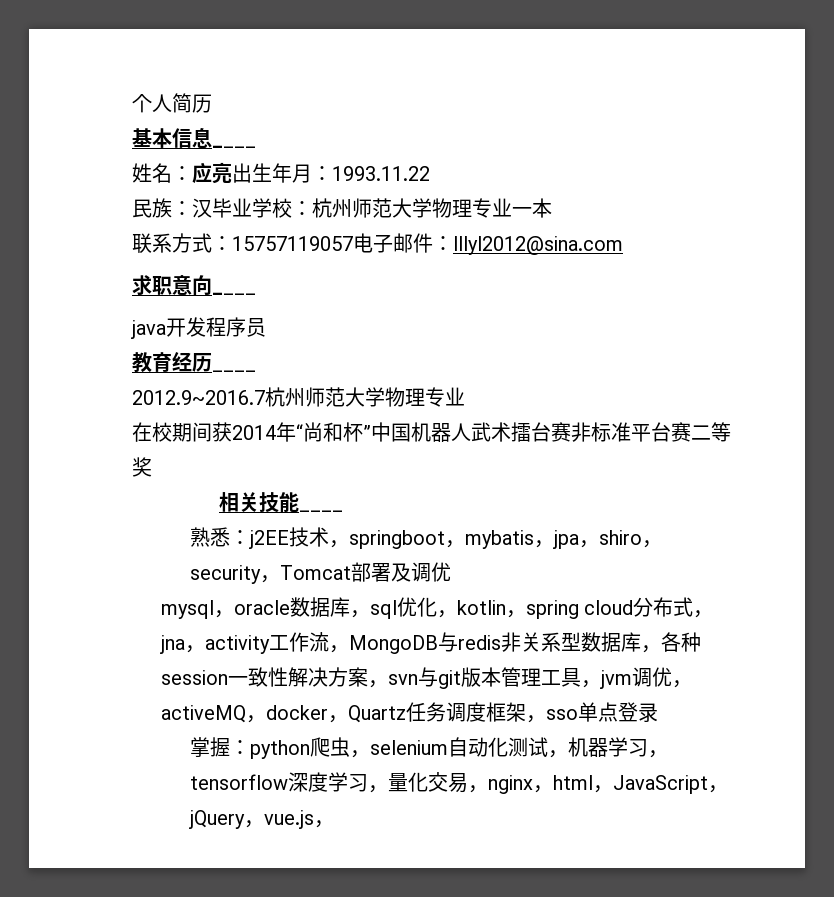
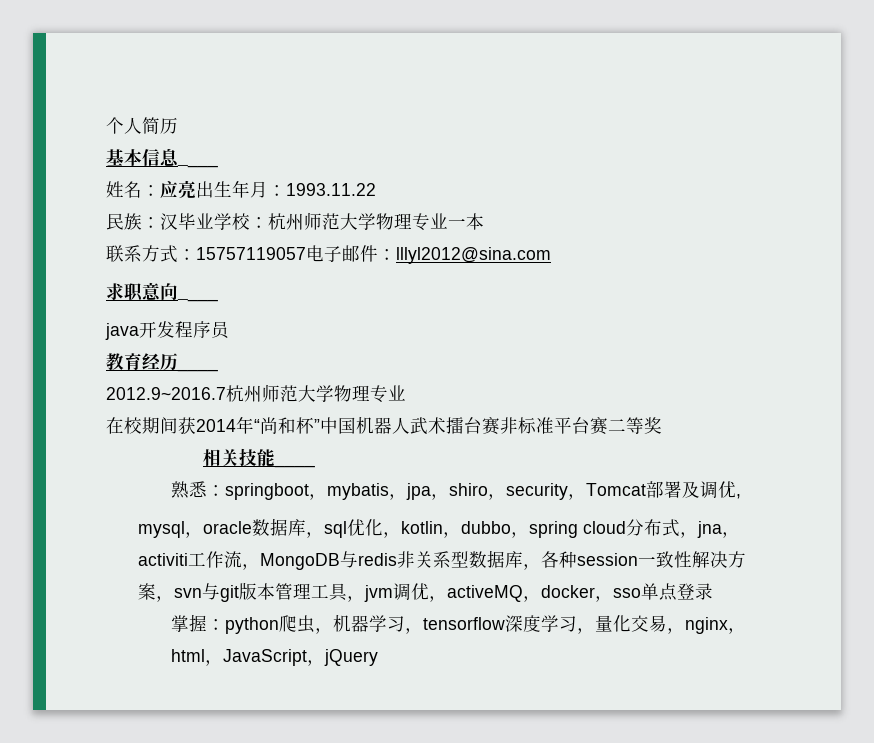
[248,527,349,549] j2EE技术， -> (225, 490) none
(451, 572) none -> [735,494,741,499] ,
(526, 614) none -> [461,521,530,538] dubbo，
[204,635,270,654] activity -> [138,553,189,566] activiti
[347,702,546,723] Quartz任务调度框架， -> (614, 599) none
[369,737,568,758] selenium自动化测试， -> (333, 631) none
[243,810,334,829] ，vue.js， -> (378, 657) none

